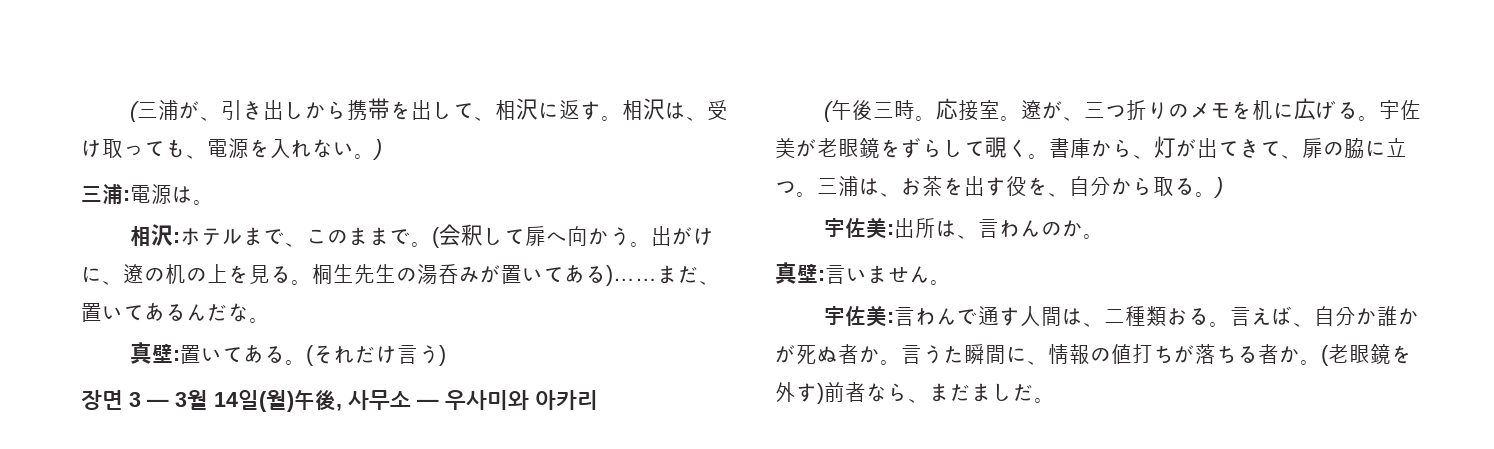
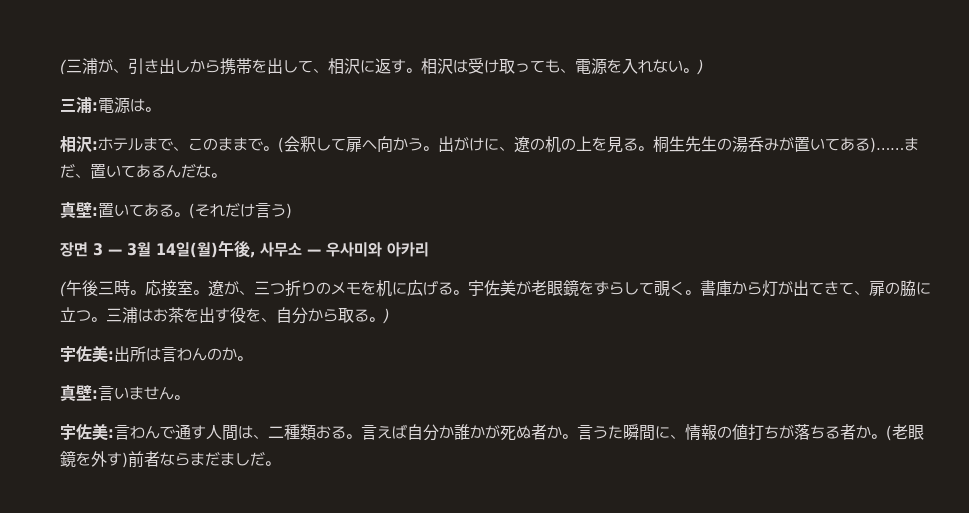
[685,117,707,121] 、 -> (468, 66) none
[1133,155,1154,159] 、 -> (762, 288) none
[880,193,901,197] 、 -> (153, 315) none
[956,235,978,239] 、 -> (161, 354) none
[1292,323,1314,327] 、 -> (407, 431) none
[908,399,929,403] 、 -> (190, 459) none

